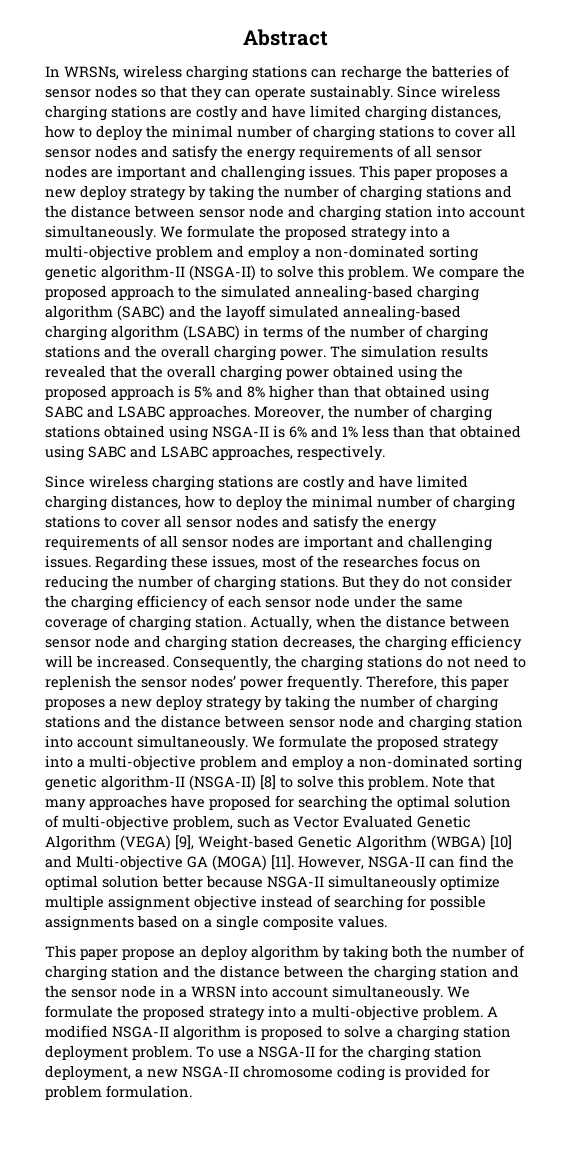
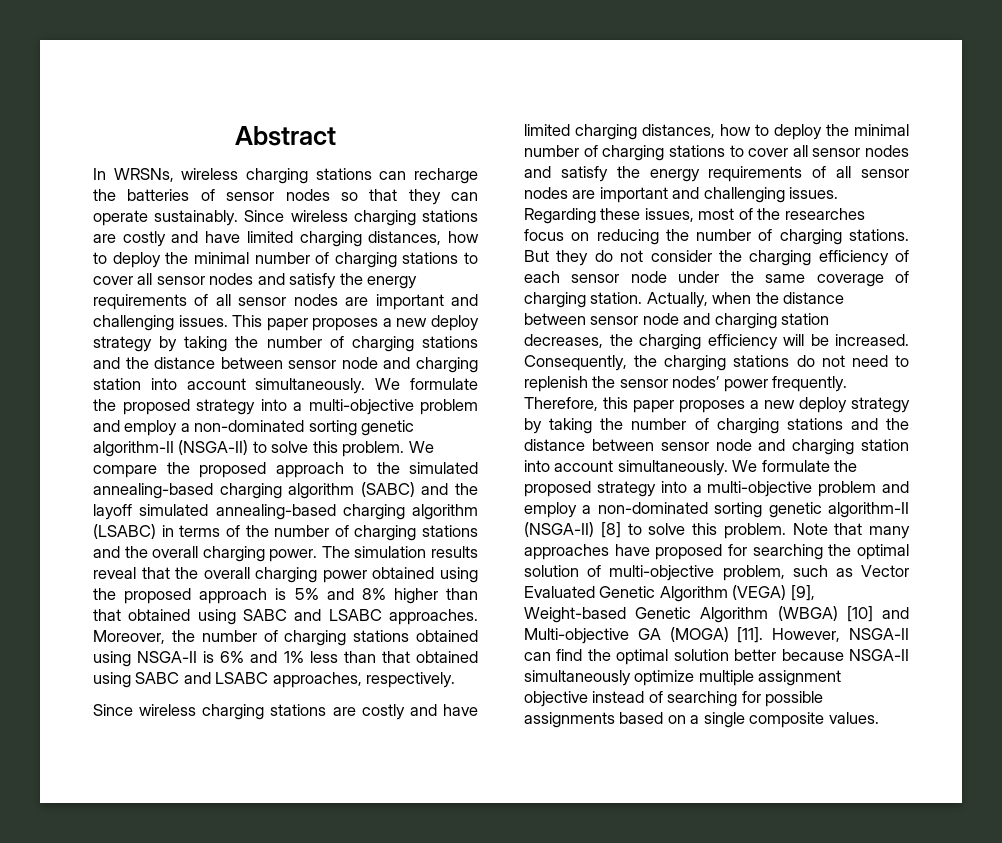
[45,365,106,378] revealed -> [93,567,136,579] reveal
[45,945,525,961] [45,965,519,981] [45,985,470,1001] [45,1005,498,1021] [45,1025,511,1041] [45,1045,482,1061] [45,1065,490,1081] [45,1085,192,1100] // This paper propose an deploy algorithm by taking both the number of charging station and the distance between the charging station and the sensor node in a WRSN into account simultaneously. We formulate the proposed strategy into a multi-objective problem. A modified NSGA-II algorithm is proposed to solve a charging station deployment problem. To use a NSGA-II for the charging station deployment, a new NSGA-II chromosome coding is provided for problem formulation. -> (879, 718) none

